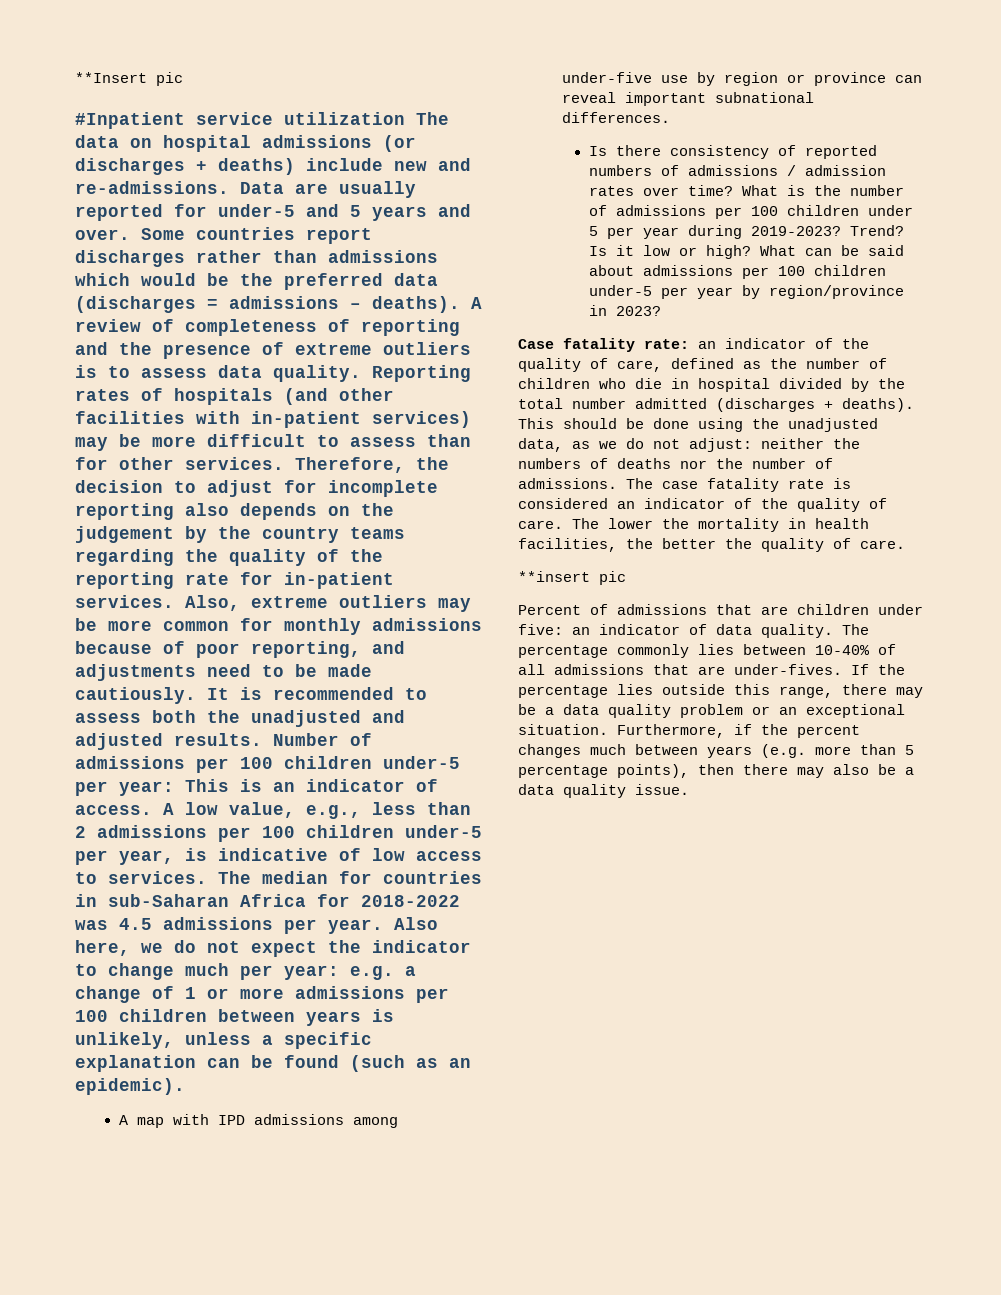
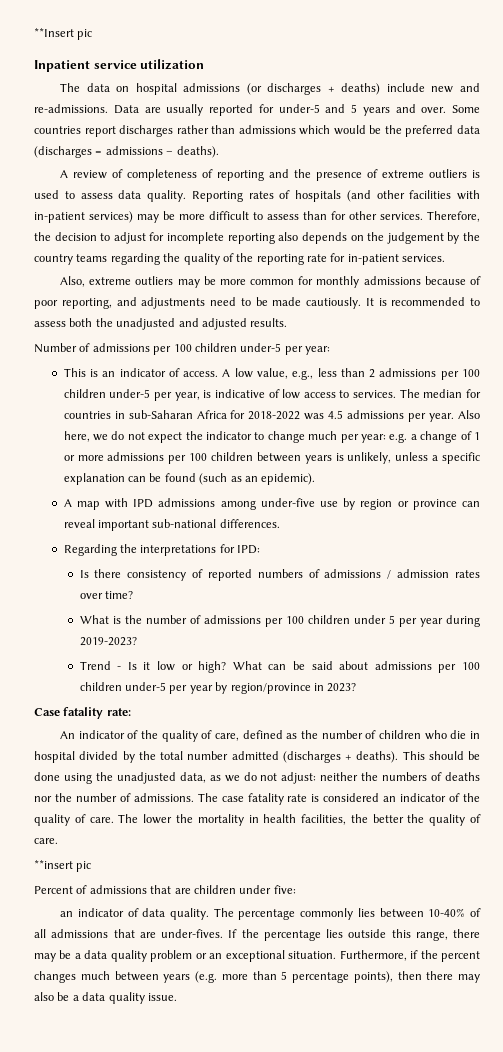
[75,112,185,129] #Inpatient -> [34,60,90,72] Inpatient
(405, 118) none -> (205, 64) //
(460, 304) none -> (219, 152) //
(97, 371) none -> [34,190,59,199] used
(174, 601) none -> (446, 258) //
(262, 739) none -> (288, 322) //
(174, 788) none -> (330, 350) //
[714,92,814,103] subnational -> [152,519,217,528] sub-national
(670, 117) none -> [63,544,261,556] // Regarding the interpretations for IPD:
(733, 190) none -> (134, 595) //
[849,225,904,236] Trend? -> [79,661,122,670] // Trend -
[698,341,716,349] an -> [60,731,76,739] // An
(563, 629) none -> (296, 889) //

